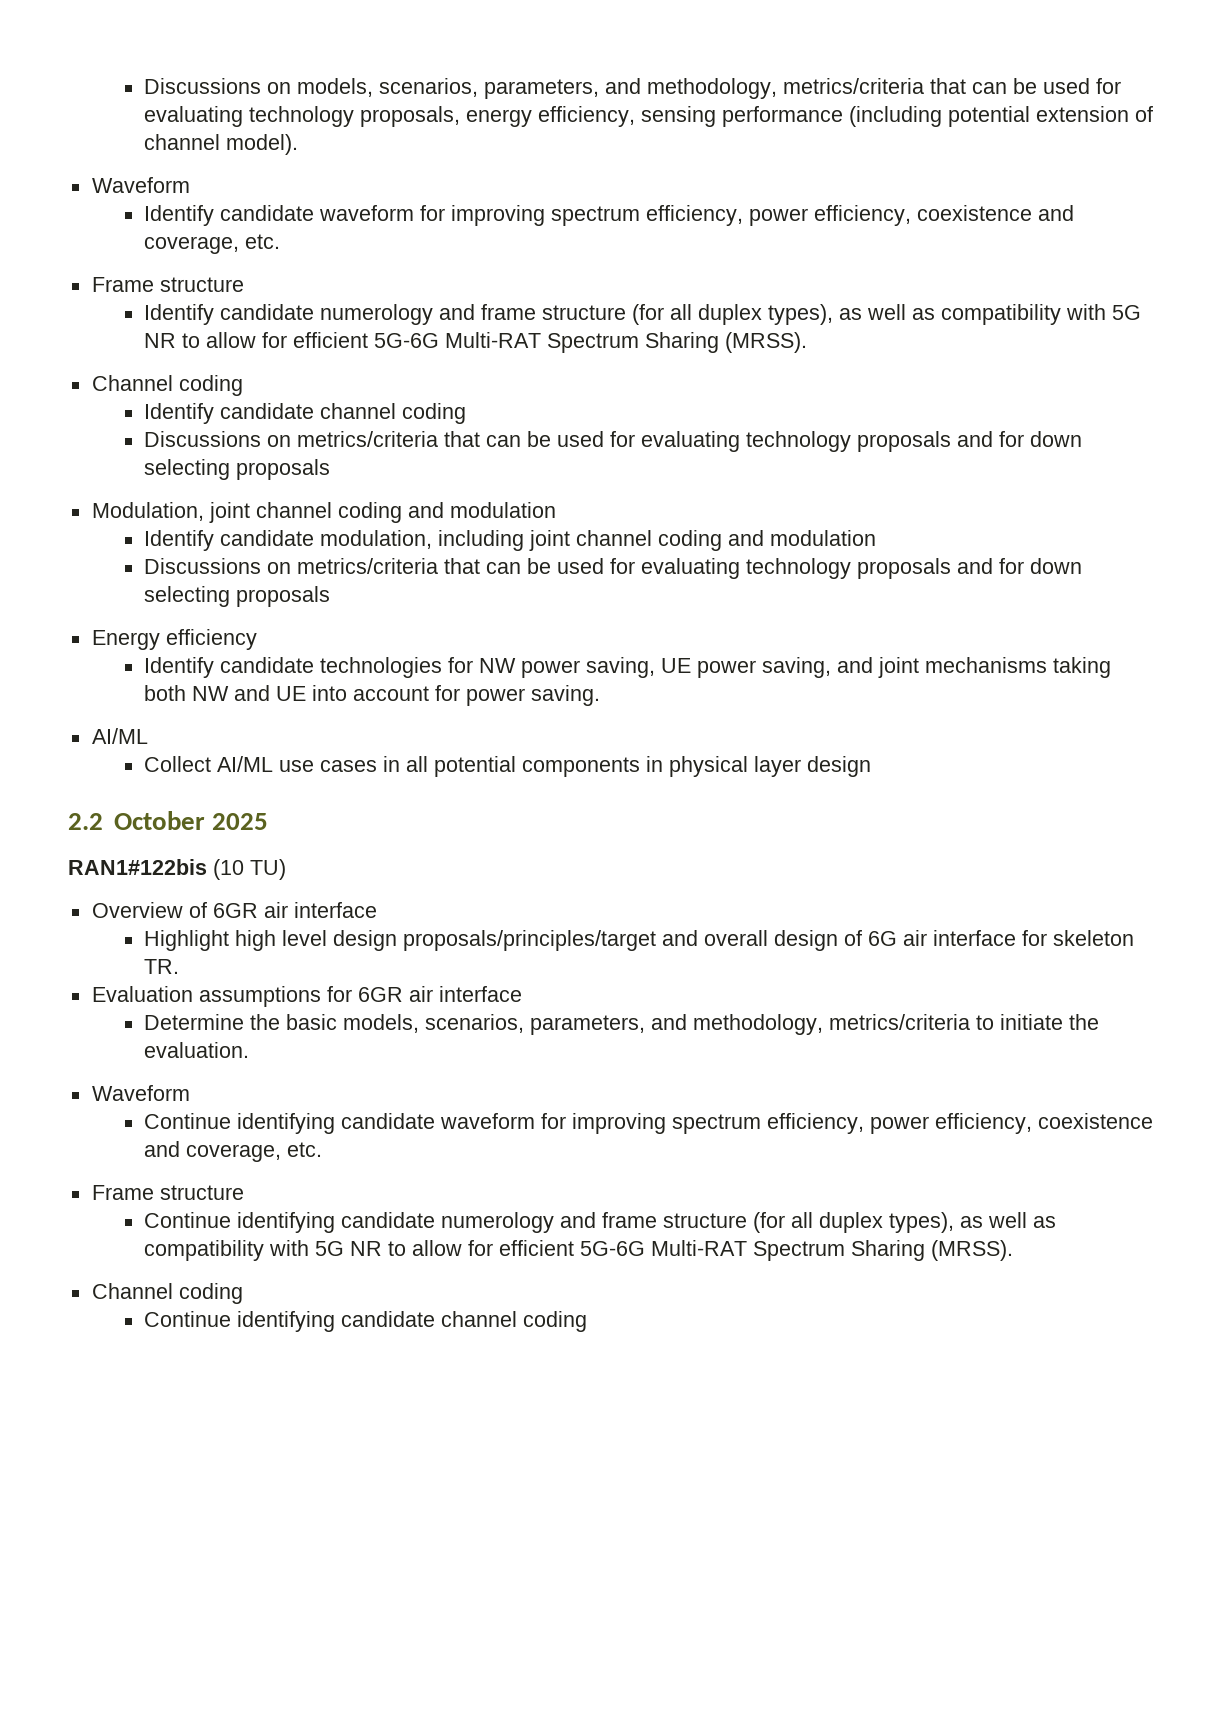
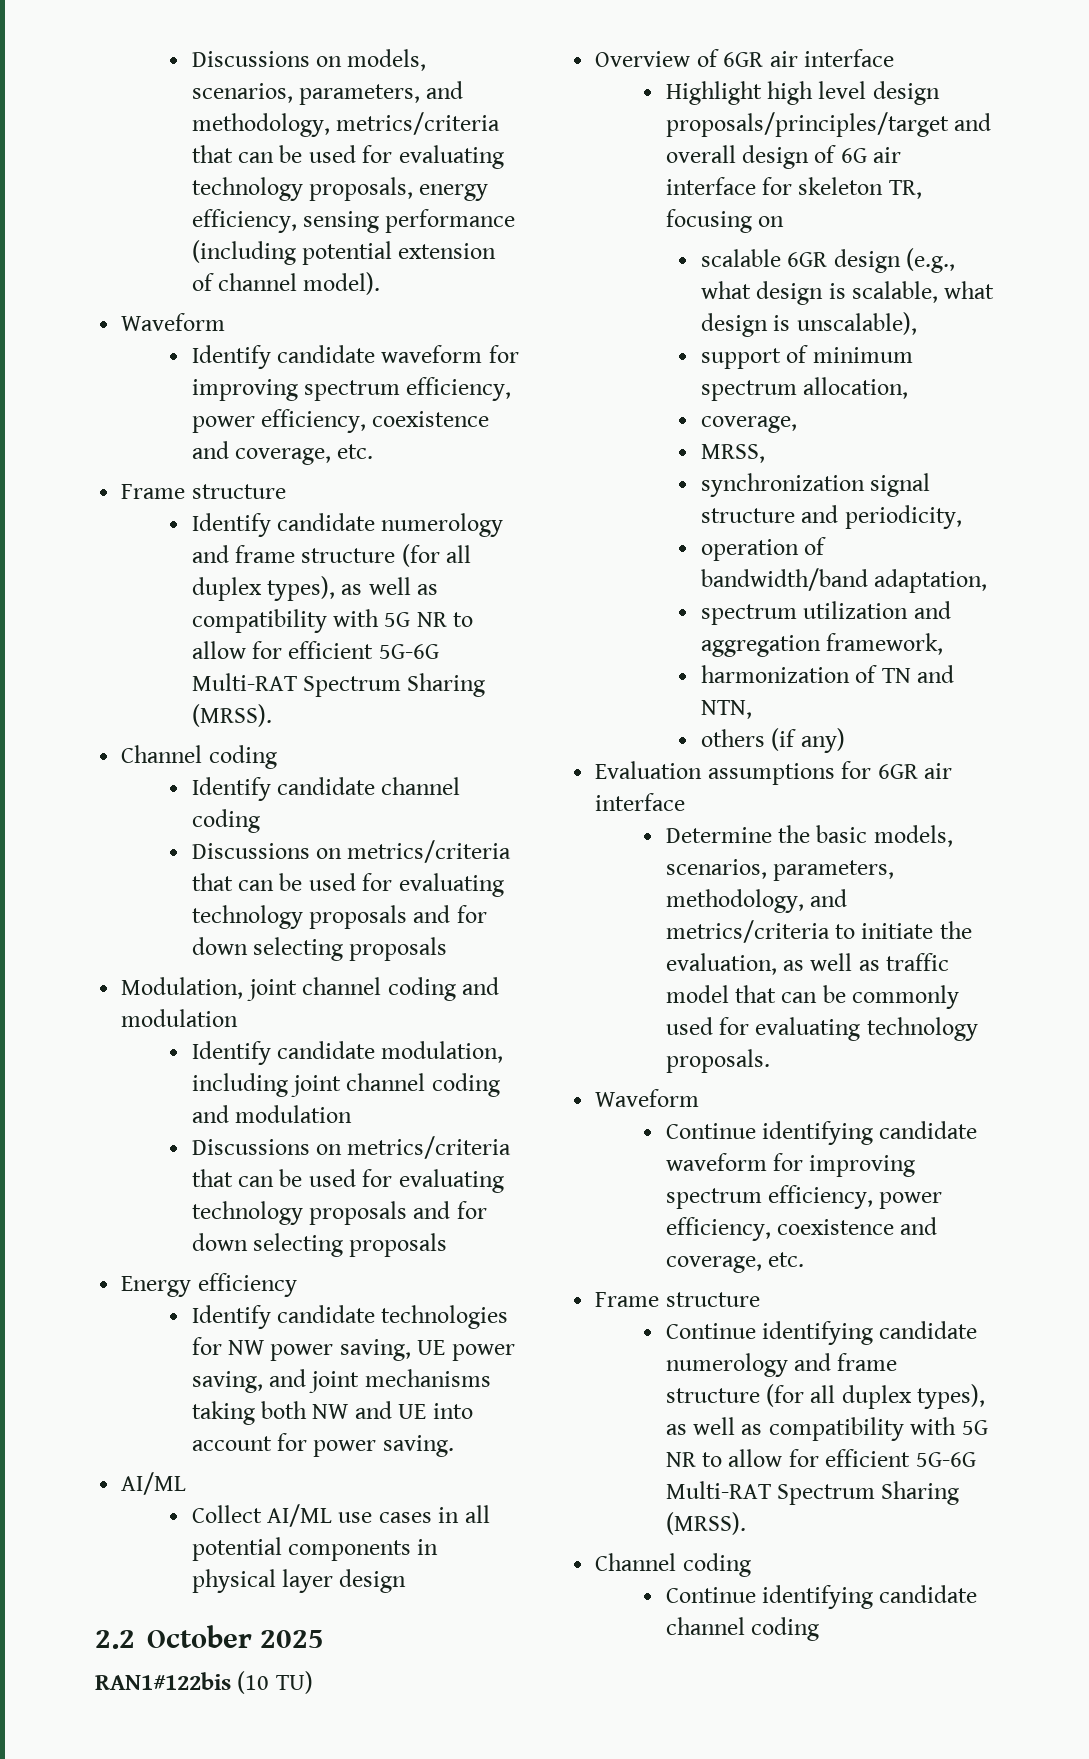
[144,959,180,974] TR. -> [888,180,922,199] [665,209,784,233] [700,248,955,273] [700,281,995,305] [700,312,917,337] [700,345,913,369] [700,377,909,401] [700,416,797,433] [700,444,765,463] [700,473,931,497] [700,505,962,529] [700,537,827,561] [700,568,988,593] [700,601,951,625] [700,633,944,657] [700,665,954,683] [700,700,752,719] [700,728,845,753] TR, focusing on // scalable 6GR design (e.g., what design is scalable, what design is unscalable), // support of minimum spectrum allocation, // coverage, // MRSS, // synchronization signal structure and periodicity, // operation of bandwidth/band adaptation, // spectrum utilization and aggregation framework, // harmonization of TN and NTN, // others (if any)
[651,1014,824,1035] and methodology, -> [665,889,847,913] methodology, and
[144,1042,250,1058] evaluation. -> [665,953,950,975] [665,985,960,1009] [665,1017,978,1041] [665,1049,770,1073] evaluation, as well as traffic model that can be commonly used for evaluating technology proposals.

